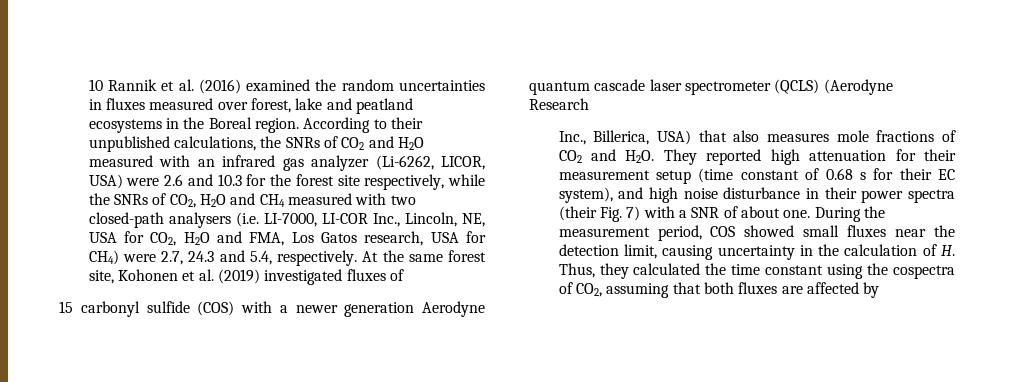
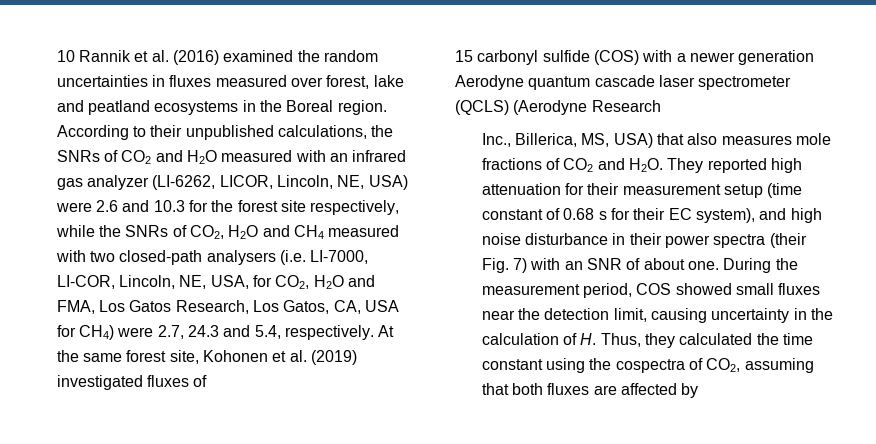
[375,155,486,170] (Li-6262, LICOR, -> [152,175,365,190] (LI-6262, LICOR, Lincoln, NE,
[321,212,485,227] [88,232,117,243] LI-COR Inc., Lincoln, NE, USA -> [56,275,249,289] LI-COR, Lincoln, NE, USA,
[364,231,424,246] research, -> [175,300,361,314] Research, Los Gatos, CA,
(650, 137) none -> [581,133,610,147] MS,
[678,210,687,218] a -> [564,261,583,270] an

